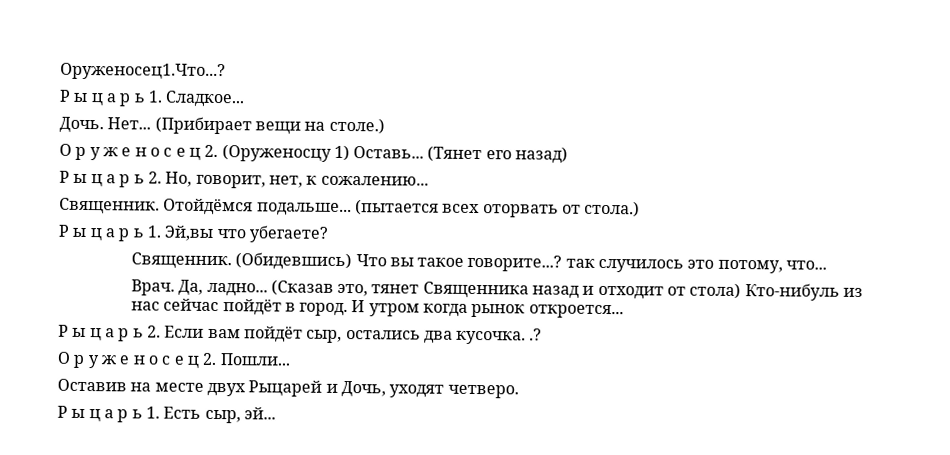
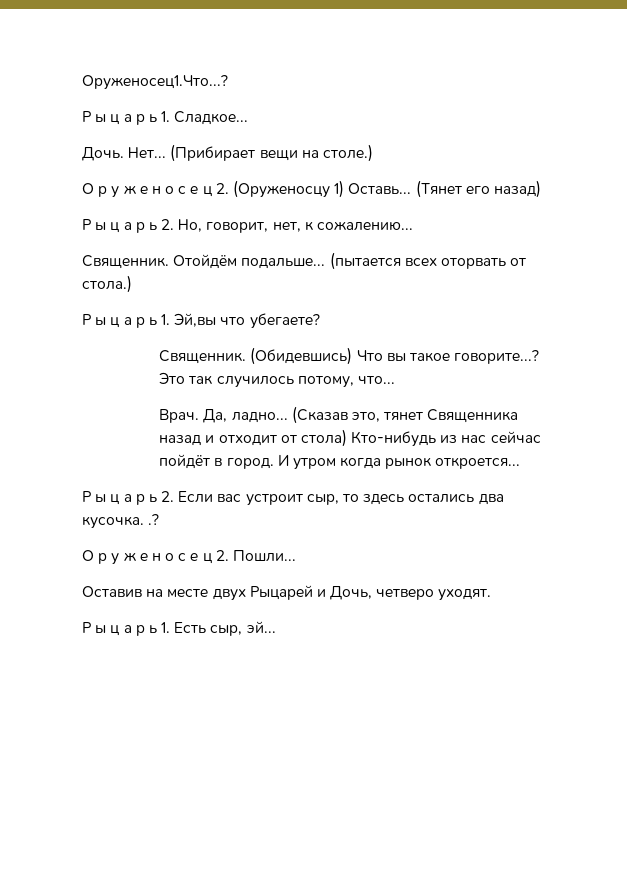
[163,198,254,216] Отойдёмся -> [173,254,238,269] Отойдём
(563, 263) none -> [159,372,186,384] Это
[687,259,715,269] это -> (294, 382) none
[744,283,840,301] Кто-нибуль -> [351,431,437,447] Кто-нибудь
[207,326,343,343] вам пойдёт сыр, -> [217,494,405,506] вас устроит сыр, то здесь
[389,384,519,399] уходят четверо. -> [376,589,492,601] четверо уходят.

